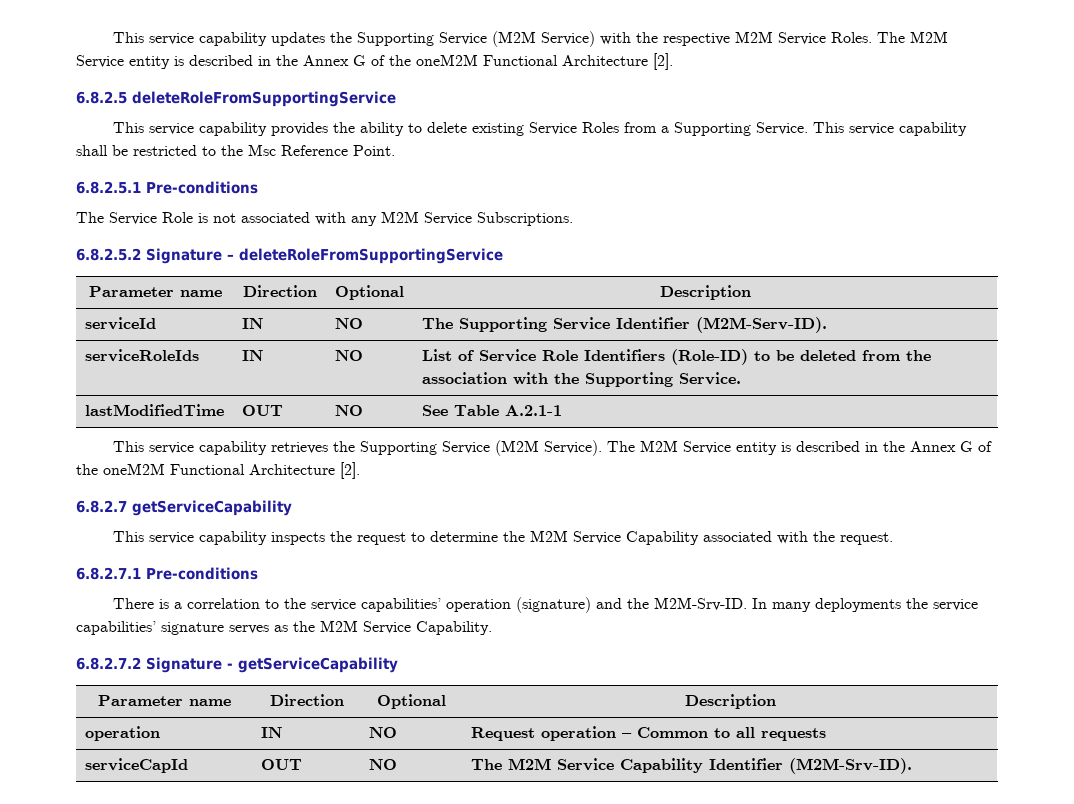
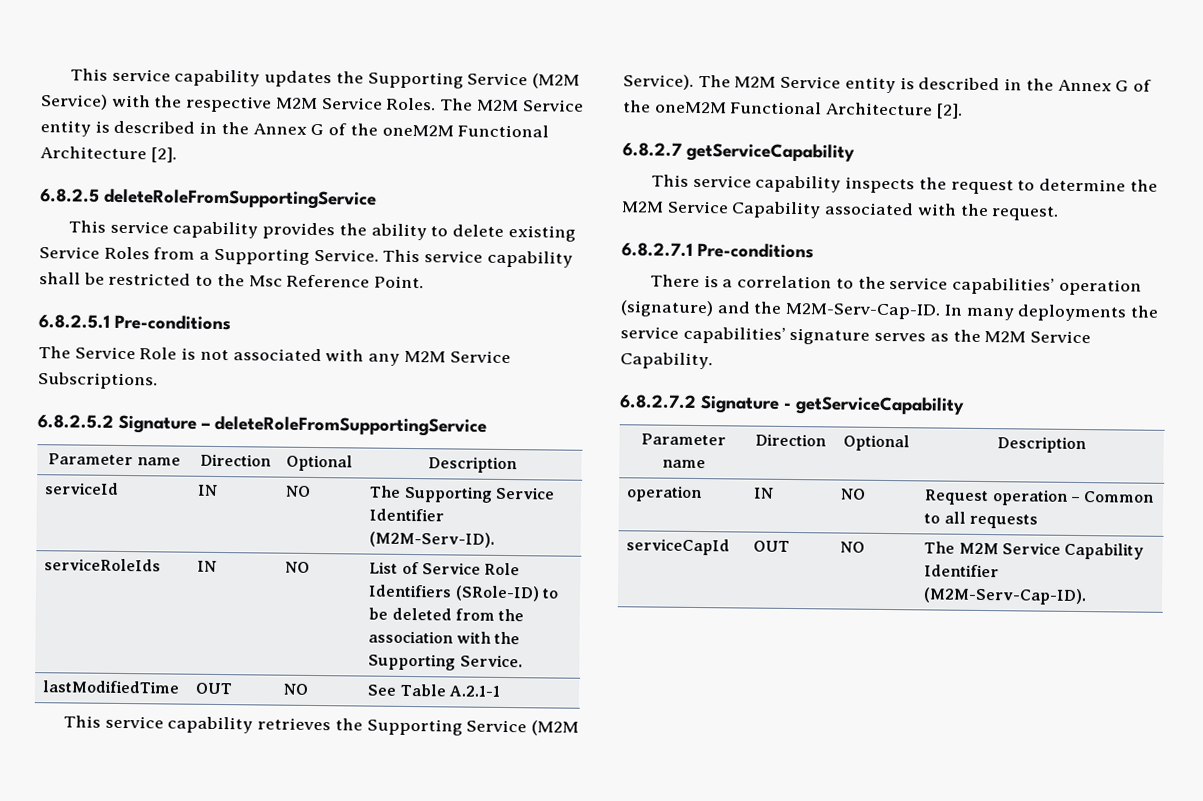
[670,349,748,365] (Role-ID) -> [454,585,540,602] (SRole-ID)
[653,597,747,611] M2M-Srv-ID. -> [785,302,942,320] M2M-Serv-Cap-ID.
[788,758,912,774] (M2M-Srv-ID). -> [923,587,1088,606] (M2M-Serv-Cap-ID).

